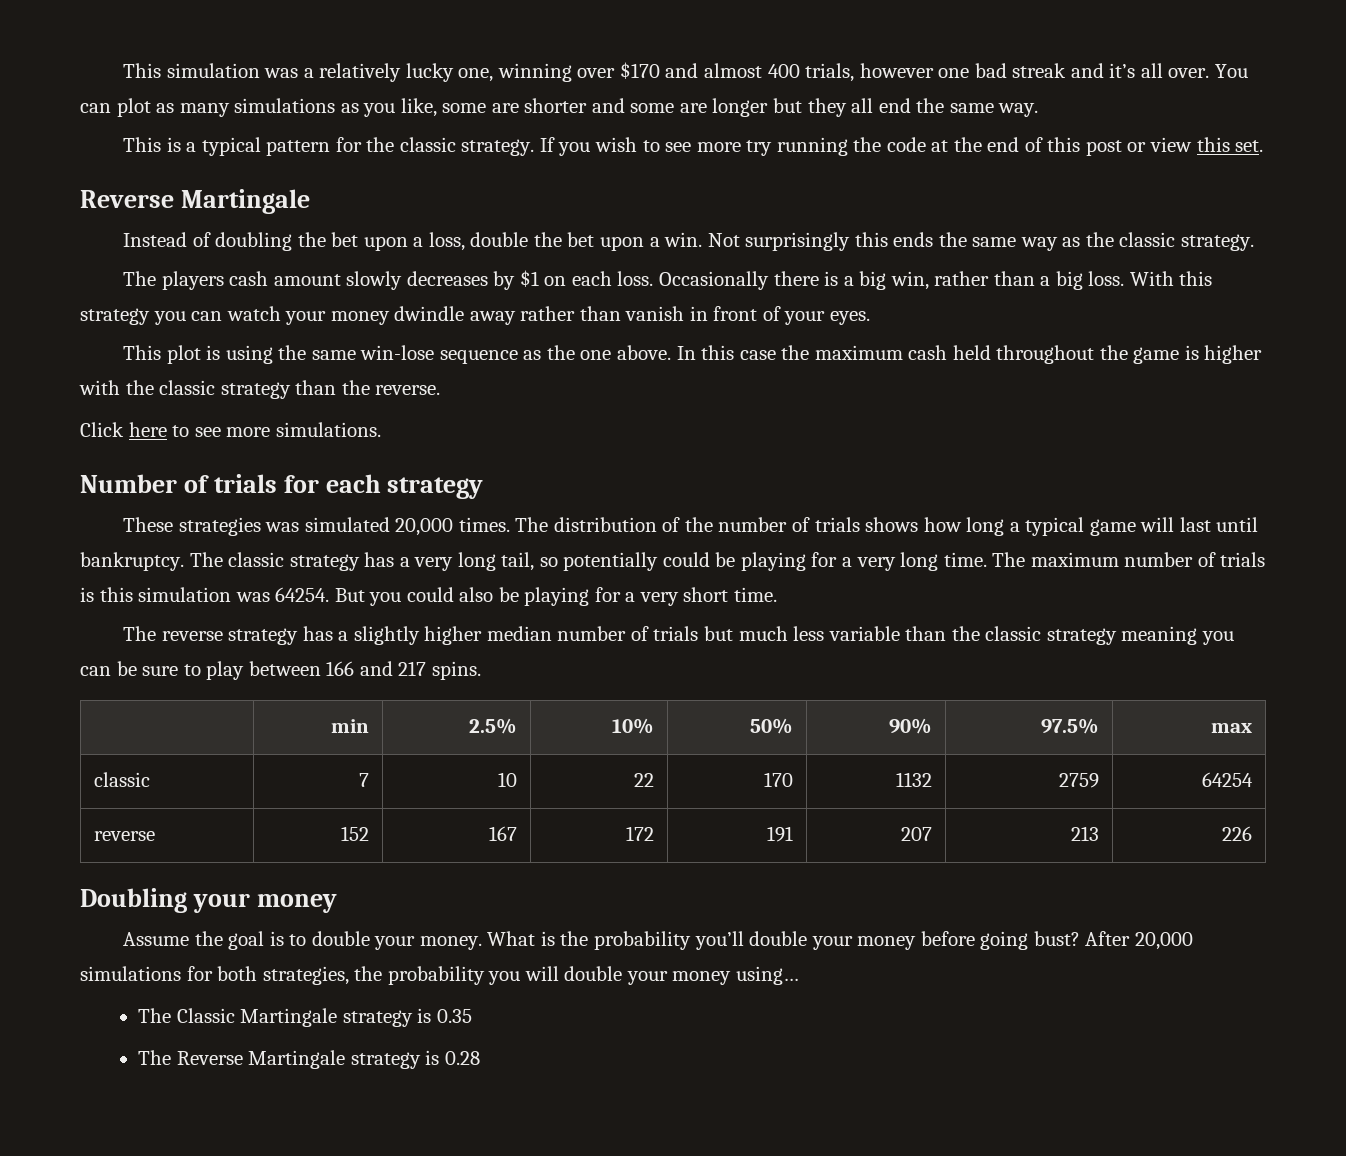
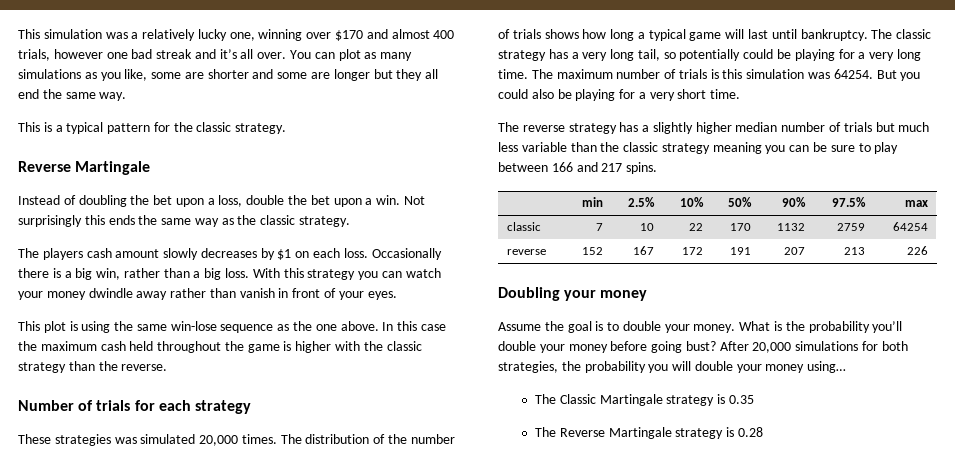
[539,137,1264,156] If you wish to see more try running the code at the end of this post or view this set. -> (287, 128) none
[80,422,381,437] // Click here to see more simulations. -> (168, 367) none

